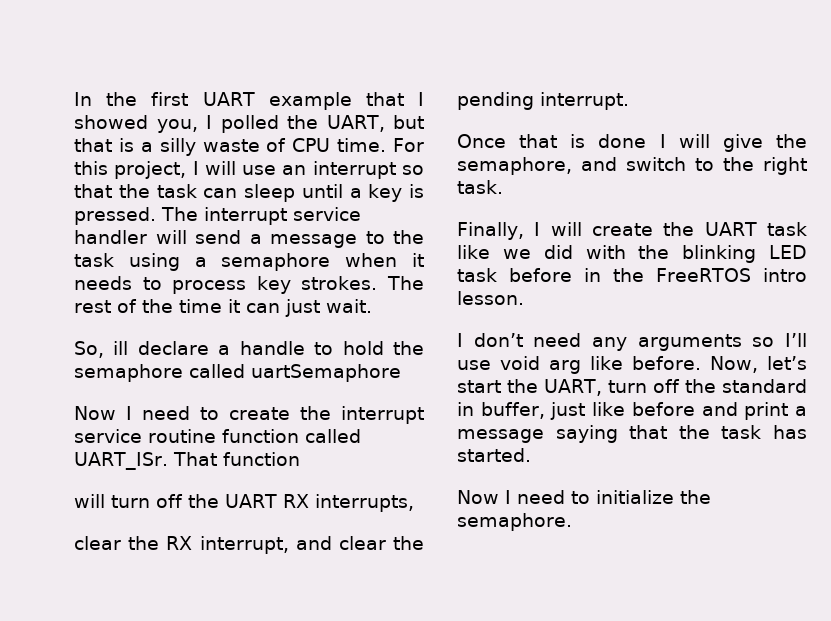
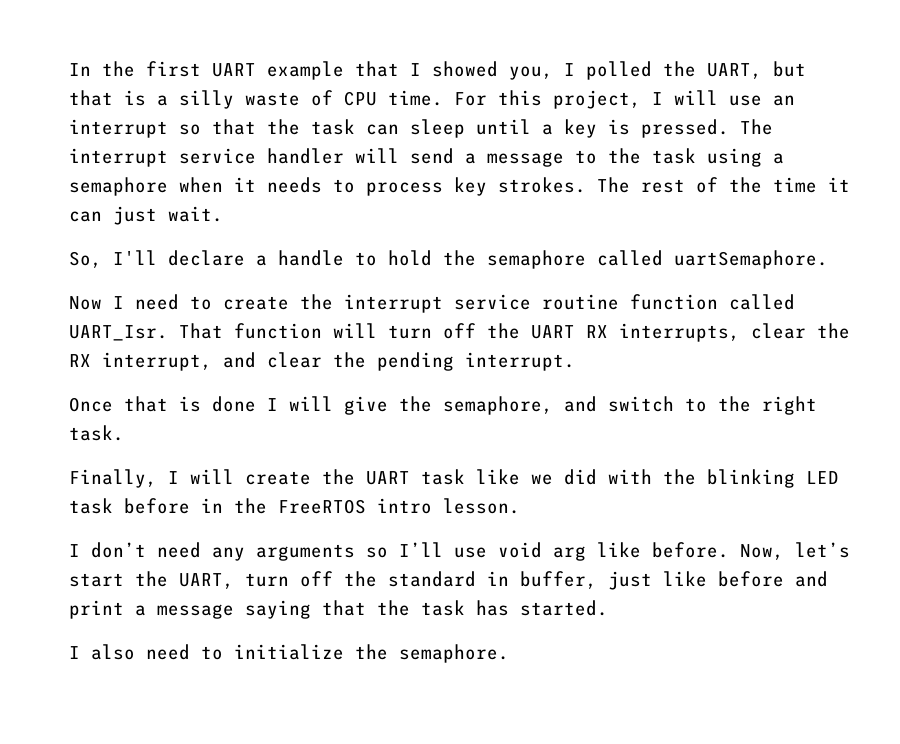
[113,341,129,355] ill -> [113,250,157,265] I'll
[251,364,401,382] uartSemaphore -> [674,250,828,269] uartSemaphore.
[74,452,168,470] UART_ISr. -> [69,325,168,341] UART_Isr.
(300, 459) // -> (322, 331) none
(414, 503) // -> (740, 332) none
[457,490,511,504] Now I -> [69,644,135,660] I also

